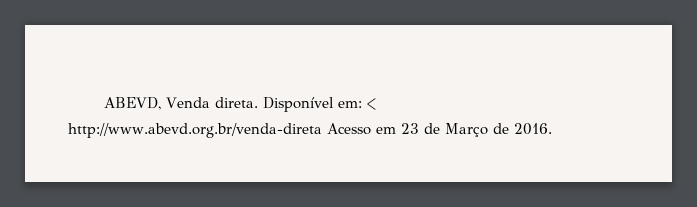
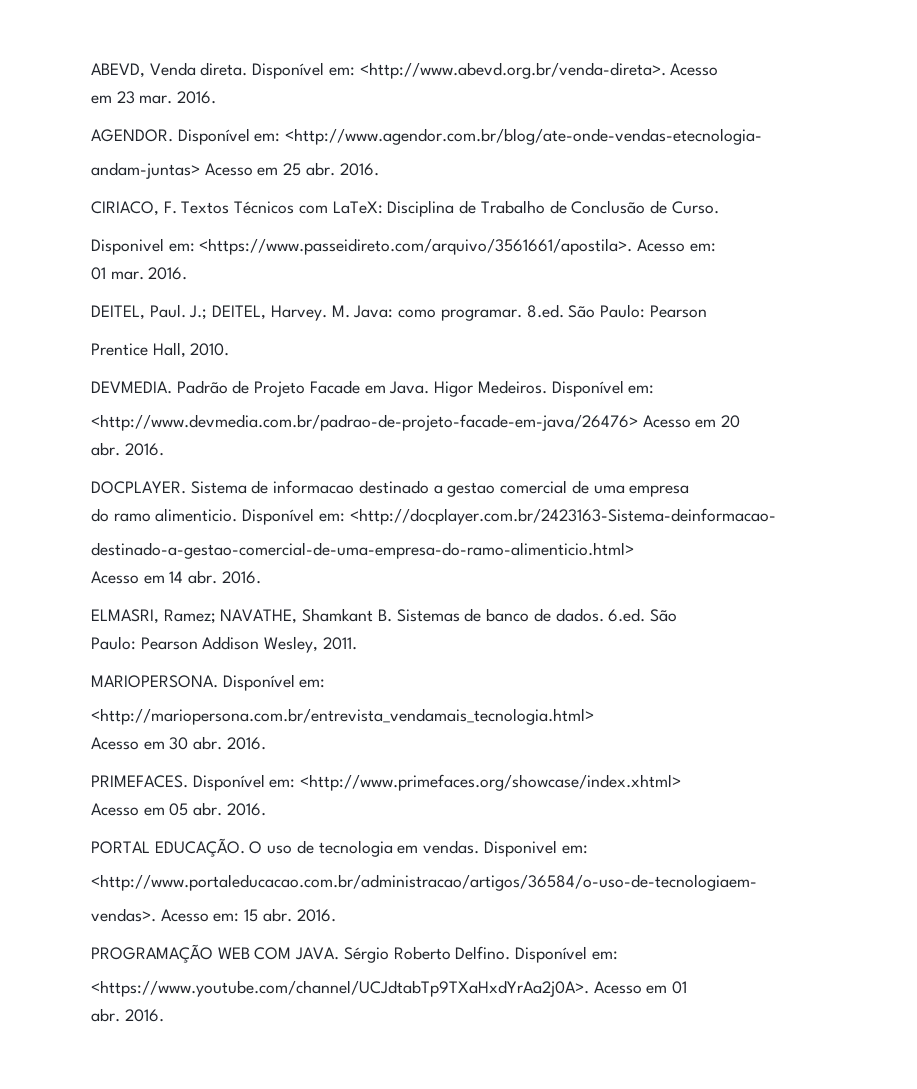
[366,98,376,110] [68,123,509,138] < http://www.abevd.org.br/venda-direta Acesso em 23 de Março de -> [359,62,719,79] [91,91,217,104] [91,128,763,145] [91,162,379,179] [91,200,719,217] [91,238,716,255] [91,267,188,280] [91,304,707,321] [91,342,230,358] [91,380,655,397] [91,414,741,431] [91,442,164,456] [91,480,690,497] [91,508,776,525] [91,542,634,559] [91,570,261,584] [91,608,677,624] [91,636,357,653] [91,674,326,691] [91,708,594,725] [91,736,266,750] [91,774,682,791] [91,802,266,816] [91,838,588,857] [91,874,757,891] [91,908,336,922] [91,944,618,963] [91,980,688,997] [91,1008,120,1022] <http://www.abevd.org.br/venda-direta>. Acesso // em 23 mar. 2016. // AGENDOR. Disponível em: <http://www.agendor.com.br/blog/ate-onde-vendas-etecnologia- // andam-juntas> Acesso em 25 abr. 2016. // CIRIACO, F. Textos Técnicos com LaTeX: Disciplina de Trabalho de Conclusão de Curso. // Disponivel em: <https://www.passeidireto.com/arquivo/3561661/apostila>. Acesso em: // 01 mar. 2016. // DEITEL, Paul. J.; DEITEL, Harvey. M. Java: como programar. 8.ed. São Paulo: Pearson // Prentice Hall, 2010. // DEVMEDIA. Padrão de Projeto Facade em Java. Higor Medeiros. Disponível em: // <http://www.devmedia.com.br/padrao-de-projeto-facade-em-java/26476> Acesso em 20 // abr. 2016. // DOCPLAYER. Sistema de informacao destinado a gestao comercial de uma empresa // do ramo alimenticio. Disponível em: <http://docplayer.com.br/2423163-Sistema-deinformacao- // destinado-a-gestao-comercial-de-uma-empresa-do-ramo-alimenticio.html> // Acesso em 14 abr. 2016. // ELMASRI, Ramez; NAVATHE, Shamkant B. Sistemas de banco de dados. 6.ed. São // Paulo: Pearson Addison Wesley, 2011. // MARIOPERSONA. Disponível em: // <http://mariopersona.com.br/entrevista_vendamais_tecnologia.html> // Acesso em 30 abr. 2016. // PRIMEFACES. Disponível em: <http://www.primefaces.org/showcase/index.xhtml> // Acesso em 05 abr. 2016. // PORTAL EDUCAÇÃO. O uso de tecnologia em vendas. Disponivel em: // <http://www.portaleducacao.com.br/administracao/artigos/36584/o-uso-de-tecnologiaem- // vendas>. Acesso em: 15 abr. 2016. // PROGRAMAÇÃO WEB COM JAVA. Sérgio Roberto Delfino. Disponível em: // <https://www.youtube.com/channel/UCJdtabTp9TXaHxdYrAa2j0A>. Acesso em 01 // abr.

